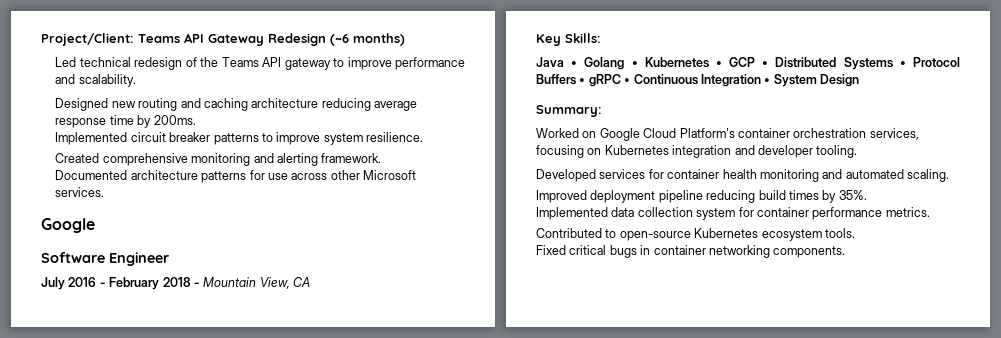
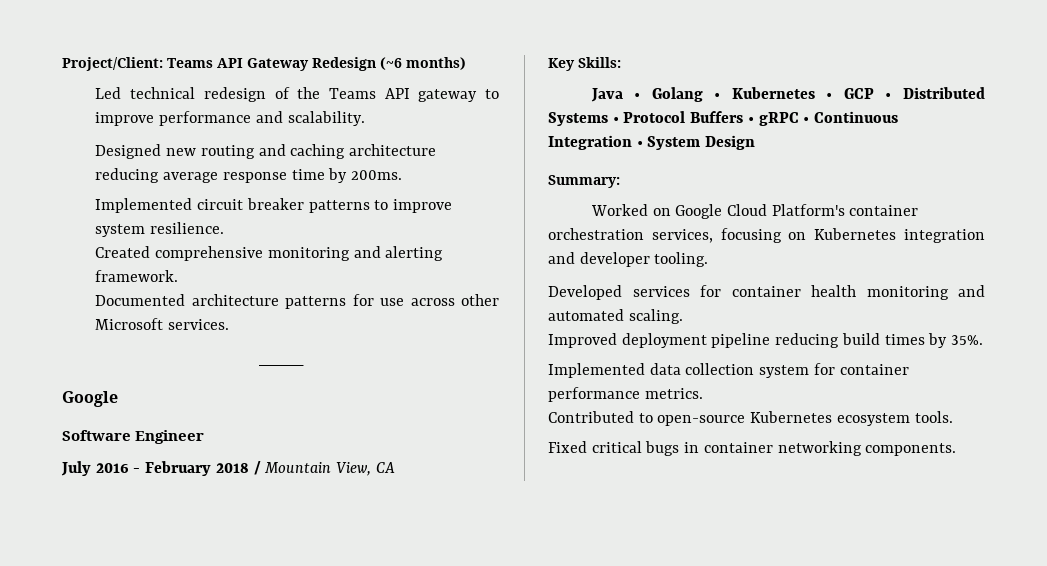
(105, 192) none -> [258,363,304,366] // ____
[193,282,200,287] - -> [253,461,261,475] /

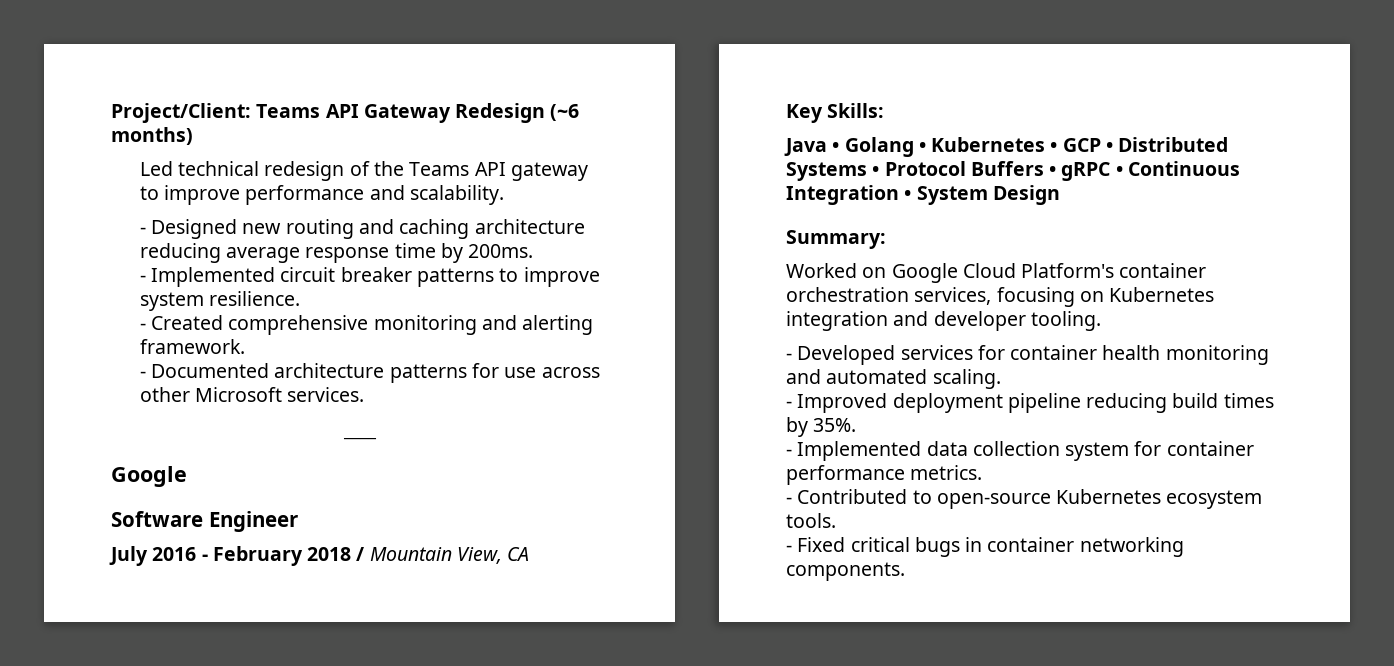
(365, 118) none -> [139,227,146,234] -
(403, 175) none -> [139,275,146,282] -
(225, 228) none -> [139,323,146,330] -
(179, 276) none -> [139,371,146,378] -
(709, 259) none -> [786,353,792,360] -
(683, 316) none -> [786,401,792,408] -
(984, 340) none -> [786,449,792,456] -
(703, 393) none -> [786,497,792,504] -
(953, 417) none -> [786,545,792,552] -

